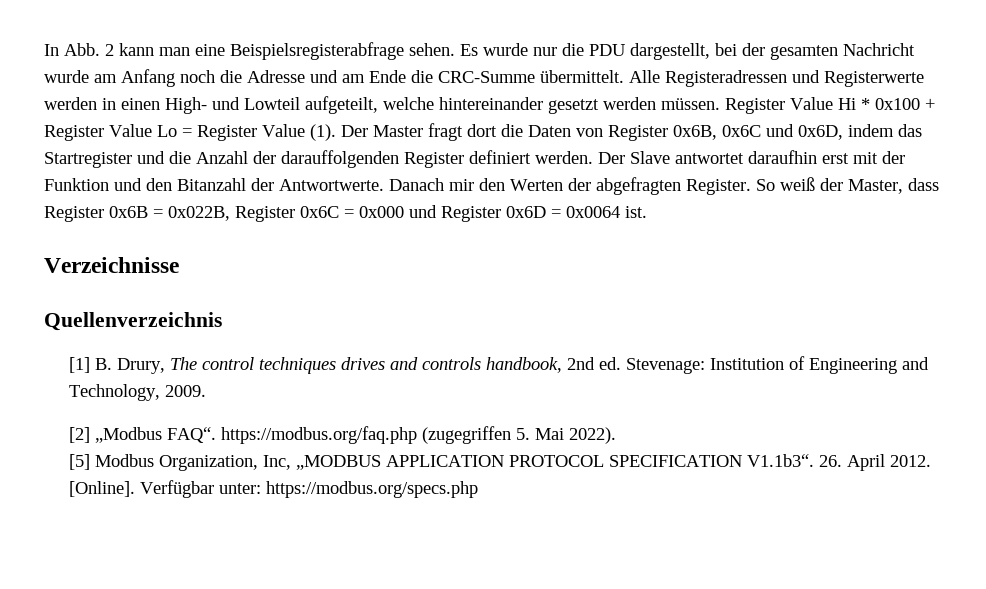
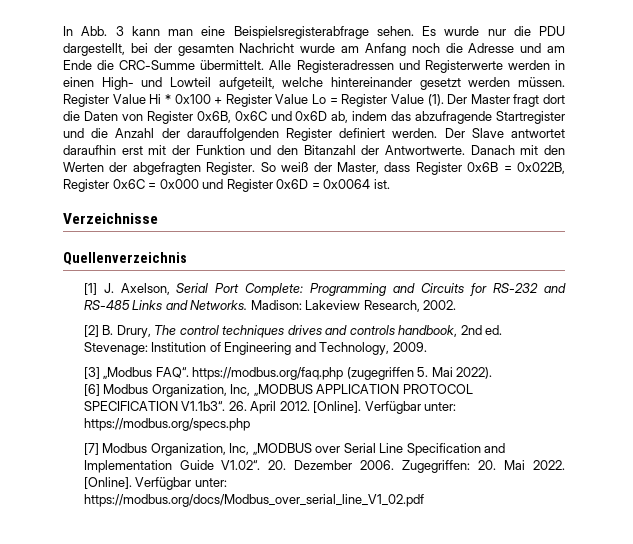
[105,44,114,56] 2 -> [115,26,124,36] 3
[798,125,843,140] 0x6D, -> [295,111,349,123] 0x6D ab,
(922, 130) none -> [415,111,493,124] abzufragende
[449,179,474,191] mir -> [520,145,539,155] mit
(91, 365) none -> [103,283,566,296] [83,300,457,312] [83,325,99,337] J. Axelson, Serial Port Complete: Programming and Circuits for RS-232 and RS-485 Links and Networks. Madison: Lakeview Research, 2002. // [2]
[69,427,91,443] [2] -> [83,367,100,379] [3]
[69,454,91,470] [5] -> [83,384,100,396] [6]
(479, 489) none -> [83,443,506,456] [83,460,565,473] [83,477,227,490] [83,494,424,507] // [7] Modbus Organization, Inc, „MODBUS over Serial Line Specification and Implementation Guide V1.02“. 20. Dezember 2006. Zugegriffen: 20. Mai 2022. [Online]. Verfügbar unter: https://modbus.org/docs/Modbus_over_serial_line_V1_02.pdf

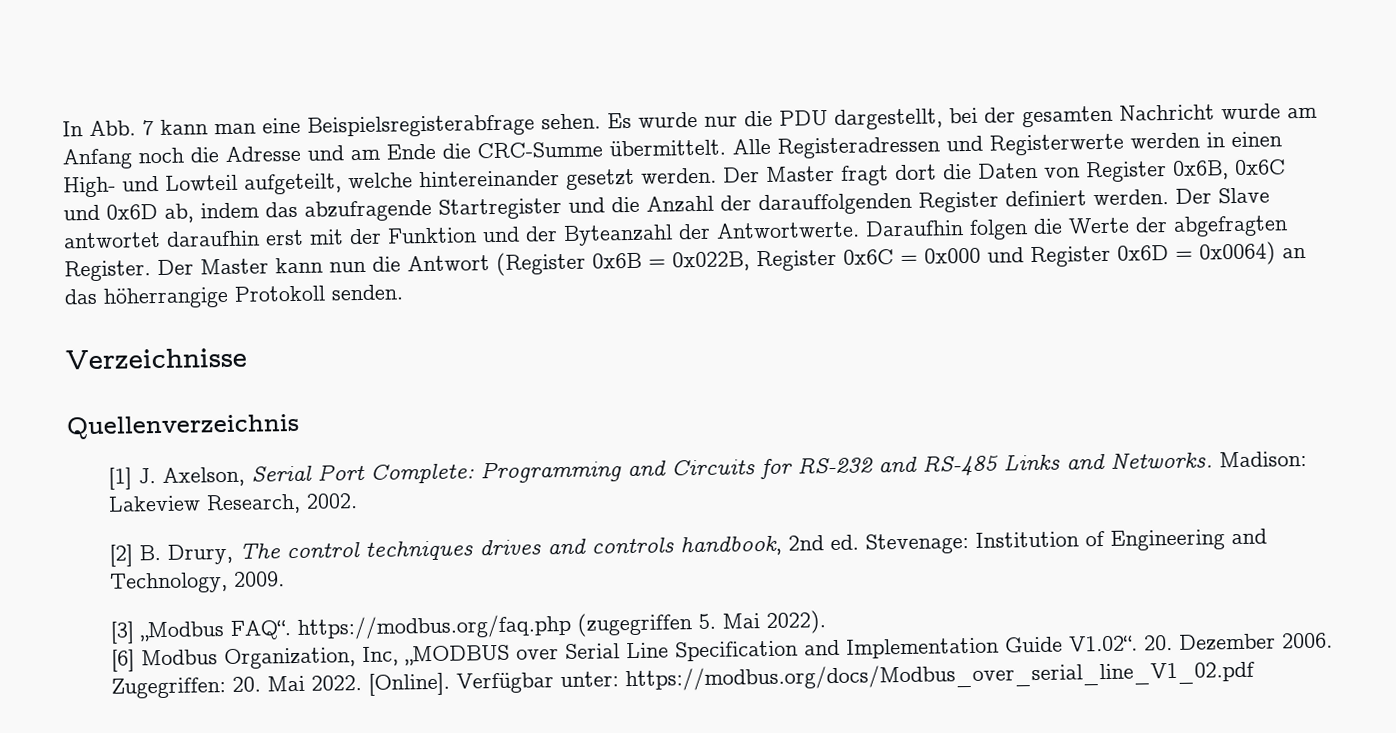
[115,26,124,36] 3 -> [142,120,154,136] 7
[468,77,565,87] [63,94,444,107] werden müssen. Register Value Hi * 0x100 + Register Value Lo = Register Value (1). -> [641,167,717,184] werden.
[277,145,565,155] [63,162,462,175] den Bitanzahl der Antwortwerte. Danach mit den Werten der abgefragten Register. So weiß der Master, dass Register -> [525,215,1288,246] [64,251,586,282] der Byteanzahl der Antwortwerte. Daraufhin folgen die Werte der abgefragten Register. Der Master kann nun die Antwort (Register
[323,179,390,189] 0x0064 ist. -> [1199,241,1306,266] [64,284,403,309] 0x0064) an das höherrangige Protokoll senden.
[316,384,473,394] [83,401,457,414] [83,418,250,431] [83,443,312,456] APPLICATION PROTOCOL SPECIFICATION V1.1b3“. 26. April 2012. [Online]. Verfügbar unter: https://modbus.org/specs.php // [7] Modbus Organization, Inc, „MODBUS -> (510, 655) none

